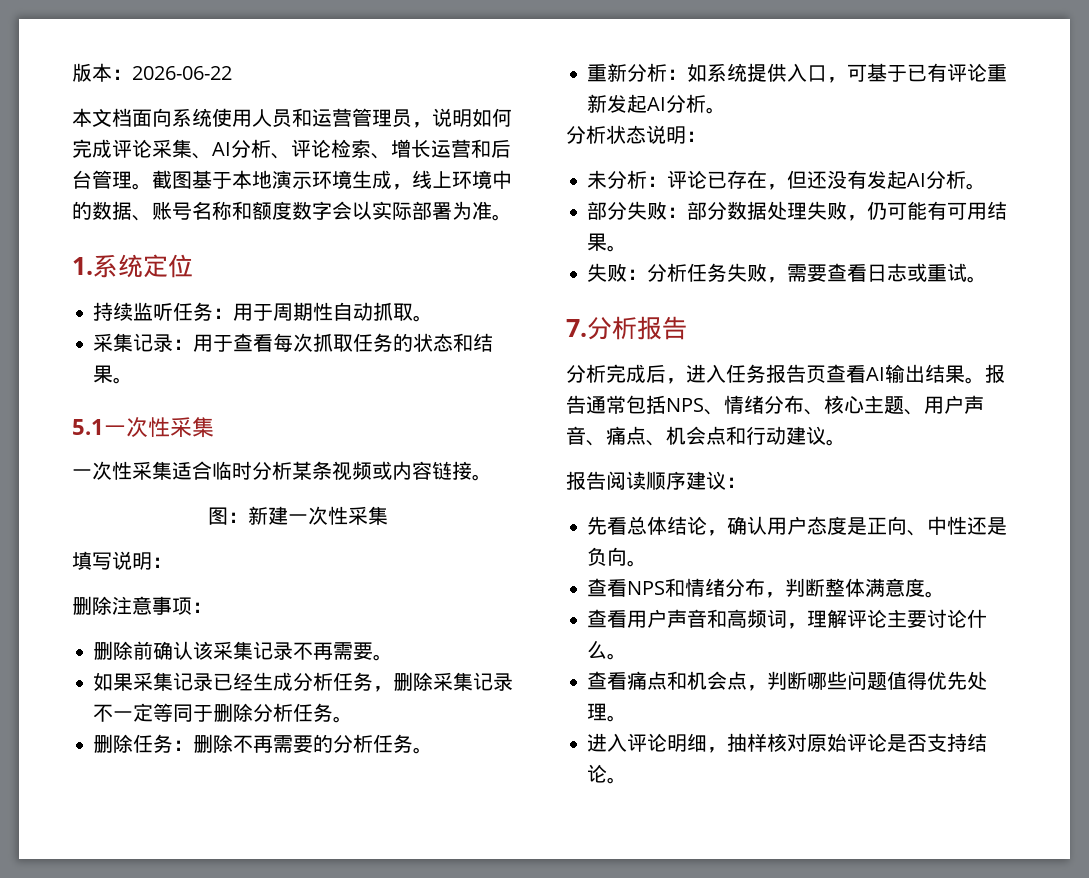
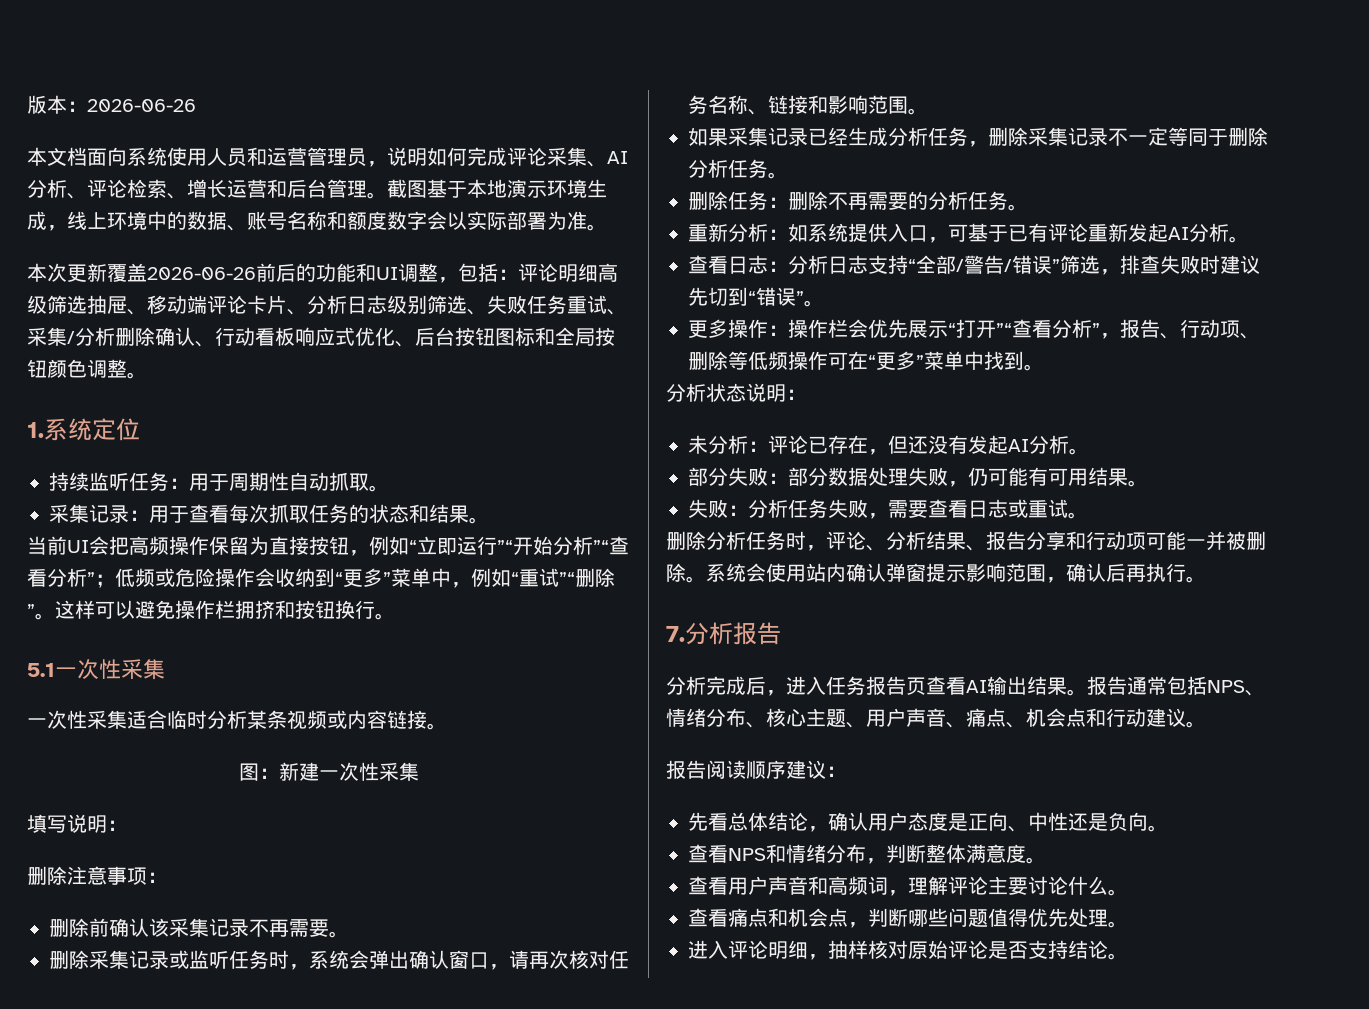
[132,66,232,80] 2026-06-22 -> [87,99,196,112] 2026-06-26
(512, 217) none -> [27,263,618,283] [27,295,627,315] [27,327,615,347] [27,359,147,379] // 本次更新覆盖2026-06-26前后的功能和UI调整，包括：评论明细高级筛选抽屉、移动端评论卡片、分析日志级别筛选、失败任务重试、采集/分析删除确认、行动看板响应式优化、后台按钮图标和全局按钮颜色调整。
(134, 380) none -> [27,536,629,556] [27,568,615,588] [27,600,395,620] // 当前UI会把高频操作保留为直接按钮，例如“立即运行”“开始分析”“查看分析”；低频或危险操作会收纳到“更多”菜单中，例如“重试”“删除”。这样可以避免操作栏拥挤和按钮换行。
(394, 657) none -> [49,950,629,970] [688,95,928,115] // 删除采集记录或监听任务时，系统会弹出确认窗口，请再次核对任务名称、链接和影响范围。
(727, 110) none -> [688,255,1260,275] [688,287,824,307] [688,319,1260,339] [688,351,1044,371] // 查看日志：分析日志支持“全部/警告/错误”筛选，排查失败时建议先切到“错误”。 // 更多操作：操作栏会优先展示“打开”“查看分析”，报告、行动项、删除等低频操作可在“更多”菜单中找到。
(988, 279) none -> [666,531,1266,551] [666,563,1206,583] // 删除分析任务时，评论、分析结果、报告分享和行动项可能一并被删除。系统会使用站内确认弹窗提示影响范围，确认后再执行。

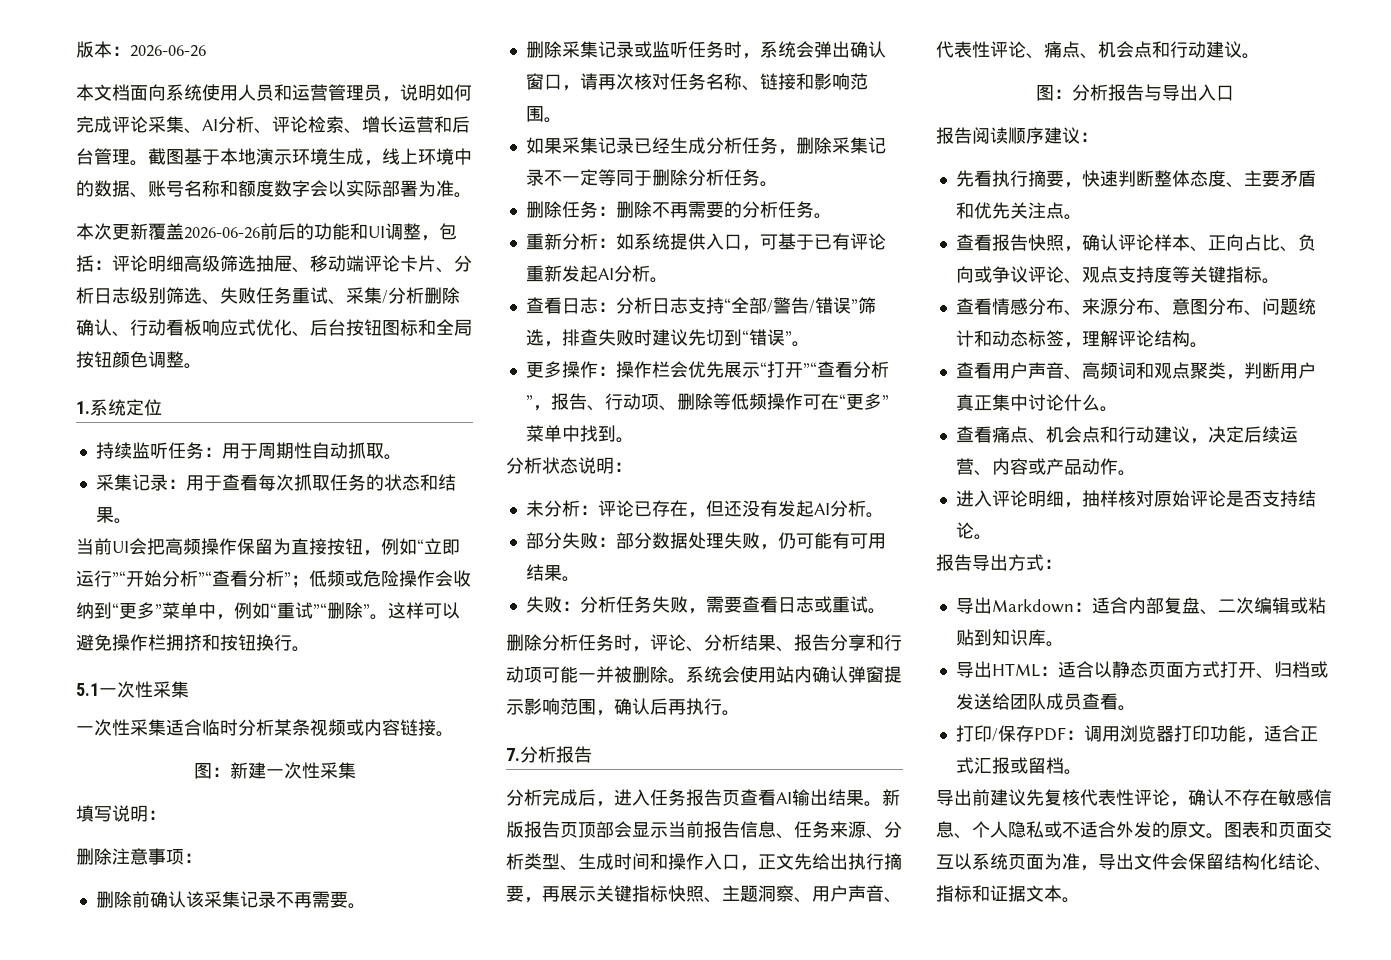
[1087,676,1265,696] [666,708,946,728] 报告通常包括NPS、情绪分布、核心主题、用户声音 -> [882,789,900,806] [506,821,902,839] [506,853,902,871] [506,885,902,903] [936,41,1026,58] 新版报告页顶部会显示当前报告信息、任务来源、分析类型、生成时间和操作入口，正文先给出执行摘要，再展示关键指标快照、主题洞察、用户声音、代表性评论
(1206, 724) none -> [1035,84,1234,101] // 图：分析报告与导出入口
[728,812,1168,832] [688,844,1046,864] [688,876,1028,896] 总体结论，确认用户态度是正向、中性还是负向。 // 查看NPS和情绪分布，判断整体满意度。 // 查看用户声音和高频词，理解评论主要 -> [991,170,1316,188] [955,202,1082,220] [955,234,1316,252] [955,266,1280,284] [955,298,1316,316] [955,330,1208,348] [955,362,1316,380] [955,394,1028,411] 执行摘要，快速判断整体态度、主要矛盾和优先关注点。 // 查看报告快照，确认评论样本、正向占比、负向或争议评论、观点支持度等关键指标。 // 查看情感分布、来源分布、意图分布、问题统计和动态标签，理解评论结构。 // 查看用户声音、高频词和观点聚类，判断用户真正集中
[768,908,1108,928] 和机会点，判断哪些问题值得优先处理 -> [1027,426,1298,444] [955,458,1118,476] 、机会点和行动建议，决定后续运营、内容或产品动作
(1128, 956) none -> [936,554,1062,571] [955,597,1326,615] [955,629,1064,647] [955,661,1328,679] [955,693,1136,711] [955,725,1318,743] [955,757,1082,775] [936,789,1332,807] [936,821,1332,839] [936,853,1332,871] [936,885,1080,903] // 报告导出方式： // 导出Markdown：适合内部复盘、二次编辑或粘贴到知识库。 // 导出HTML：适合以静态页面方式打开、归档或发送给团队成员查看。 // 打印/保存PDF：调用浏览器打印功能，适合正式汇报或留档。 // 导出前建议先复核代表性评论，确认不存在敏感信息、个人隐私或不适合外发的原文。图表和页面交互以系统页面为准，导出文件会保留结构化结论、指标和证据文本。

